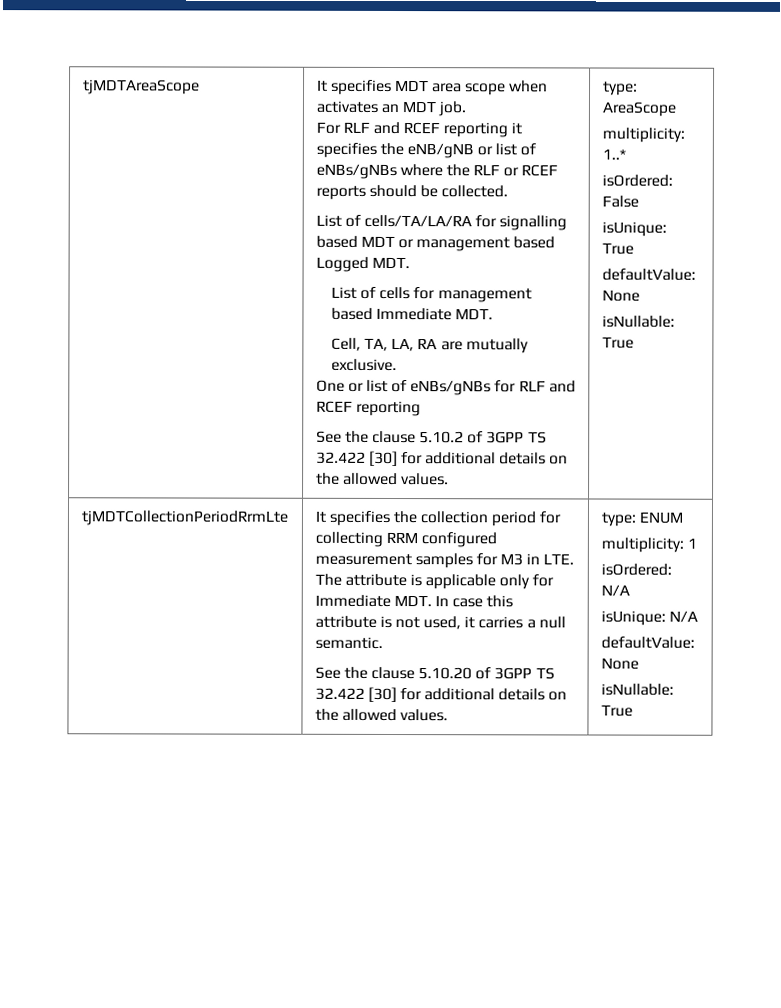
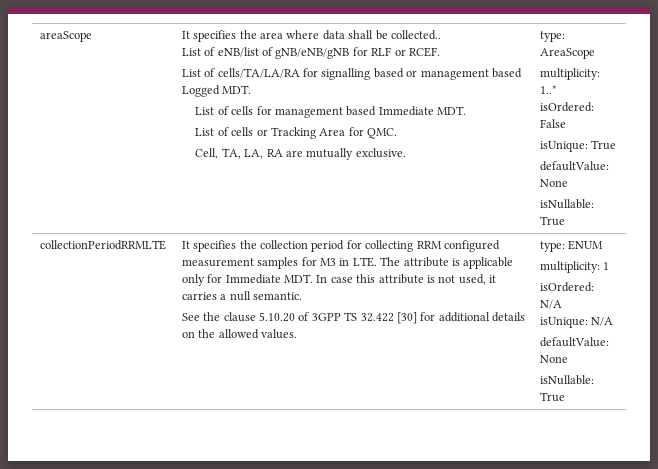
[82,79,200,95] [316,79,549,96] [315,100,467,117] [315,121,523,138] [315,142,537,159] [315,163,559,180] [315,184,509,200] tjMDTAreaScope | It specifies MDT area scope when activates an MDT job. // For RLF and RCEF reporting it specifies the eNB/gNB or list of eNBs/gNBs where the RLF or RCEF reports should be collected. -> [39,31,92,42] [181,30,441,42] [181,47,440,59] areaScope | It specifies the area where data shall be collected.. // List of eNB/list of gNB/eNB/gNB for RLF or RCEF.
[360,235,395,248] MDT -> (404, 73) none
(494, 314) none -> [195,127,398,139] // List of cells or Tracking Area for QMC.
[315,379,576,396] [315,400,421,417] [315,430,547,444] [315,450,569,467] [315,472,449,486] // One or list of eNBs/gNBs for RLF and RCEF reporting // See the clause 5.10.2 of 3GPP TS 32.422 [30] for additional details on the allowed values. -> (406, 153) none
[80,510,288,526] tjMDTCollectionPeriodRrmLte -> [39,240,166,250] collectionPeriodRRMLTE

